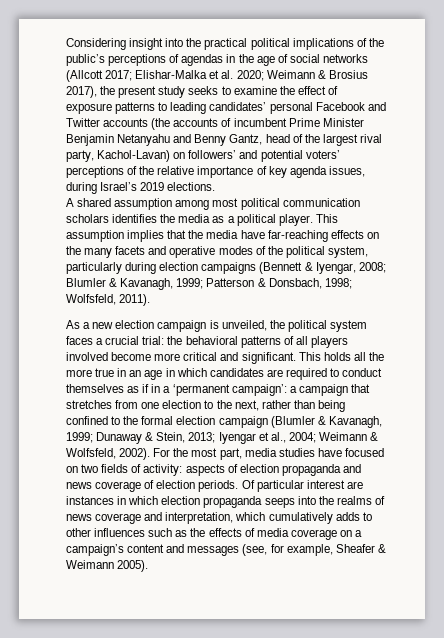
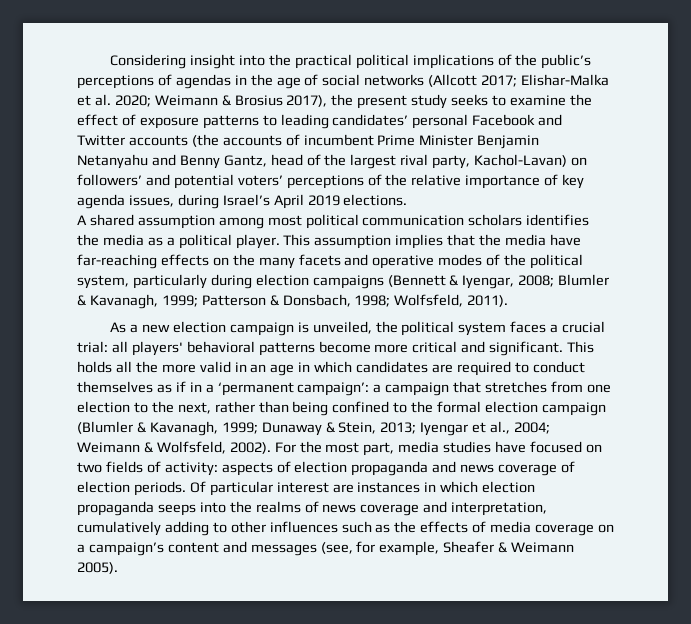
(138, 186) none -> [273,194,304,209] April
[167,336,348,348] [66,352,108,361] the behavioral patterns of all players involved -> [111,341,315,356] all players' behavioral patterns
[95,368,115,377] true -> [199,361,231,373] valid
[235,512,360,524] which cumulatively adds -> [77,521,209,536] cumulatively adding

